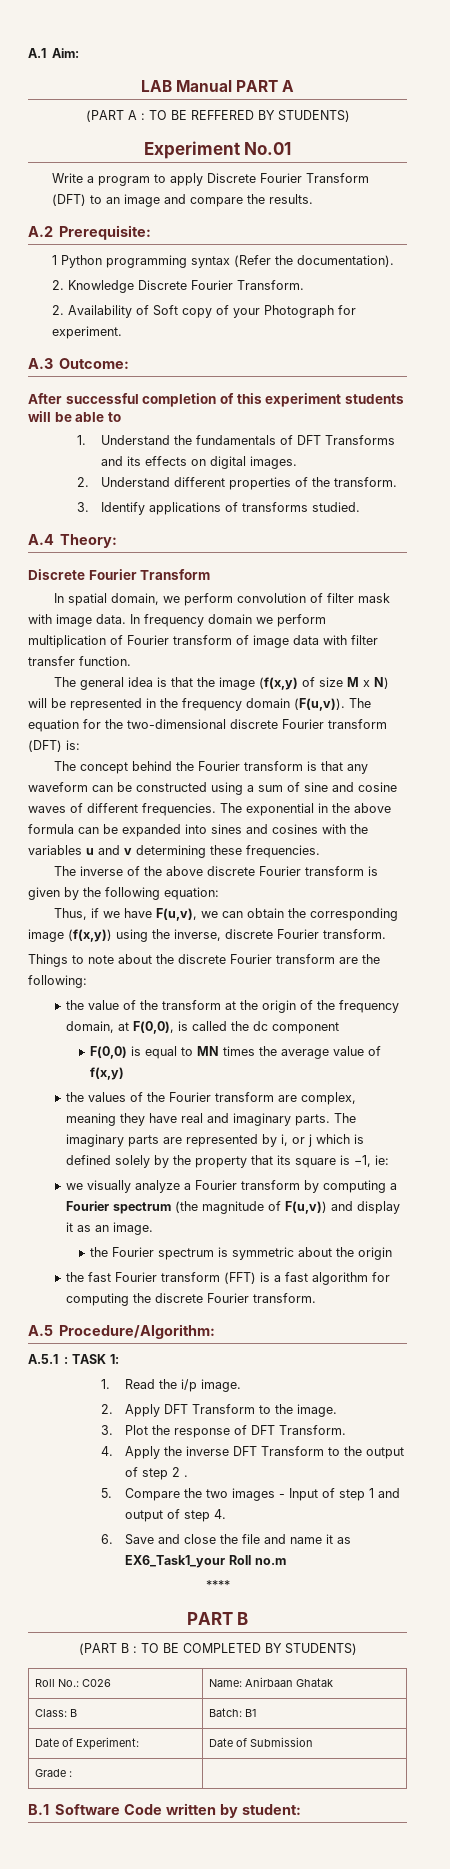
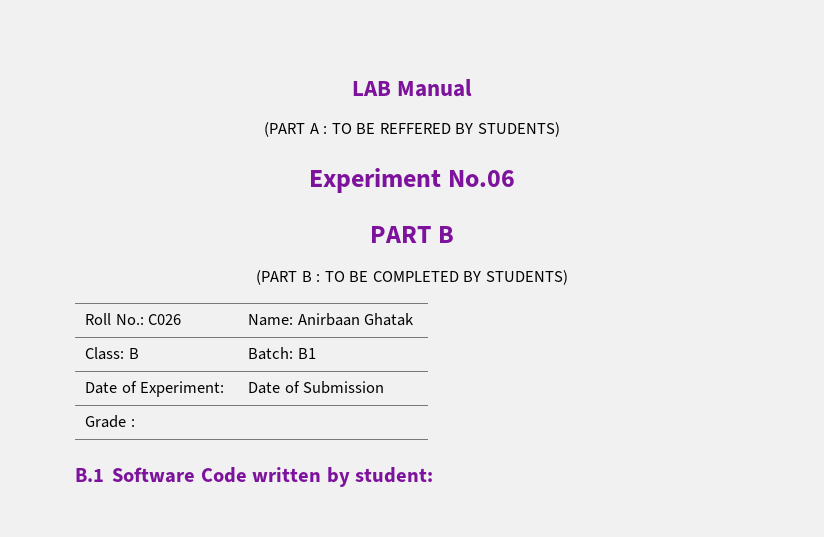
[28,48,80,58] A.1 Aim: // -> (351, 88) none
[236,80,295,92] PART A -> (473, 88) none
[244,142,292,155] [52,173,370,186] [52,194,314,207] [28,225,152,240] [52,255,395,268] [52,280,305,293] [52,305,357,318] [52,326,123,339] [28,358,130,369] [28,393,404,407] [28,411,121,422] [76,435,396,445] [101,456,298,469] [76,477,398,490] [76,502,361,515] [28,534,118,548] [28,569,211,580] [54,593,391,606] [28,614,326,627] [28,635,378,648] [28,656,131,666] [54,677,390,690] [28,698,371,711] [28,719,387,732] [28,740,80,752] [54,761,369,774] [28,782,397,795] [28,803,391,816] [28,824,368,837] [28,845,320,858] [54,866,379,876] [28,887,219,900] [54,908,399,921] [28,929,386,942] [28,954,380,967] [28,975,87,988] [66,1000,400,1013] [66,1021,340,1034] [90,1046,382,1059] [90,1067,125,1080] [66,1092,357,1105] [66,1113,357,1126] [66,1134,365,1147] [66,1155,390,1168] [66,1180,398,1193] [66,1201,401,1214] [66,1222,154,1235] [90,1247,393,1260] [66,1272,391,1285] [66,1293,317,1306] [28,1324,216,1339] [28,1354,120,1364] [101,1379,242,1392] [101,1404,338,1417] [101,1425,347,1438] [101,1446,405,1459] [125,1467,189,1480] [101,1488,401,1501] [125,1509,227,1522] [101,1534,352,1545] [125,1555,287,1568] [205,1580,230,1590] No.01 // Write a program to apply Discrete Fourier Transform (DFT) to an image and compare the results. // A.2 Prerequisite: // 1 Python programming syntax (Refer the documentation). // 2. Knowledge Discrete Fourier Transform. // 2. Availability of Soft copy of your Photograph for experiment. // A.3 Outcome: // After successful completion of this experiment students will be able to // 1. Understand the fundamentals of DFT Transforms and its effects on digital images. // 2. Understand different properties of the transform. // 3. Identify applications of transforms studied. // A.4 Theory: // Discrete Fourier Transform // In spatial domain, we perform convolution of filter mask with image data. In frequency domain we perform multiplication of Fourier transform of image data with filter transfer function. // The general idea is that the image (f(x,y) of size M x N) will be represented in the frequency domain (F(u,v)). The equation for the two-dimensional discrete Fourier transform (DFT) is: // The concept behind the Fourier transform is that any waveform can be constructed using a sum of sine and cosine waves of different frequencies. The exponential in the above formula can be expanded into sines and cosines with the variables u and v determining these frequencies. // The inverse of the above discrete Fourier transform is given by the following equation: // Thus, if we have F(u,v), we can obtain the corresponding image (f(x,y)) using the inverse, discrete Fourier transform. // Things to note about the discrete Fourier transform are the following: // the value of the transform at the origin of the frequency domain, at F(0,0), is called the dc component // F(0,0) is equal to MN times the average value of f(x,y) // the values of the Fourier transform are complex, meaning they have real and imaginary parts. The imaginary parts are represented by i, or j which is defined solely by the property that its square is −1, ie: // we visually analyze a Fourier transform by computing a Fourier spectrum (the magnitude of F(u,v)) and display it as an image. // the Fourier spectrum is symmetric about the origin // the fast Fourier transform (FFT) is a fast algorithm for computing the discrete Fourier transform. // A.5 Procedure/Algorithm: // A.5.1 : TASK 1: // 1. Read the i/p image. // 2. Apply DFT Transform to the image. // 3. Plot the response of DFT Transform. // 4. Apply the inverse DFT Transform to the output of step 2 . // 5. Compare the two images - Input of step 1 and output of step 4. // 6. Save and close the file and name it as EX6_Task1_your Roll no.m // **** -> [448,170,516,187] No.06

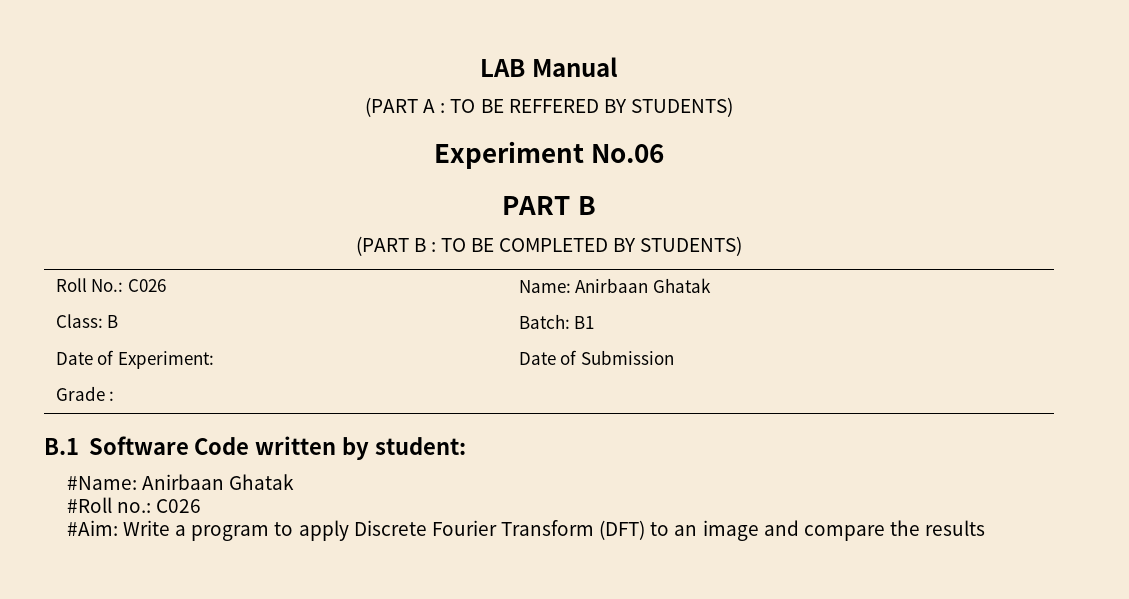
(434, 475) none -> [66,474,295,490] [66,497,202,513] [66,520,986,541] // #Name: Anirbaan Ghatak // #Roll no.: C026 // #Aim: Write a program to apply Discrete Fourier Transform (DFT) to an image and compare the results

